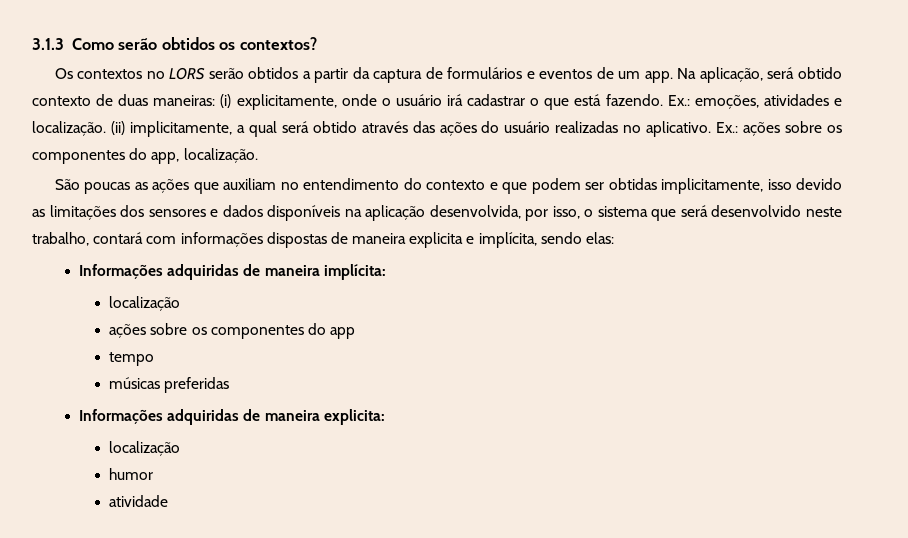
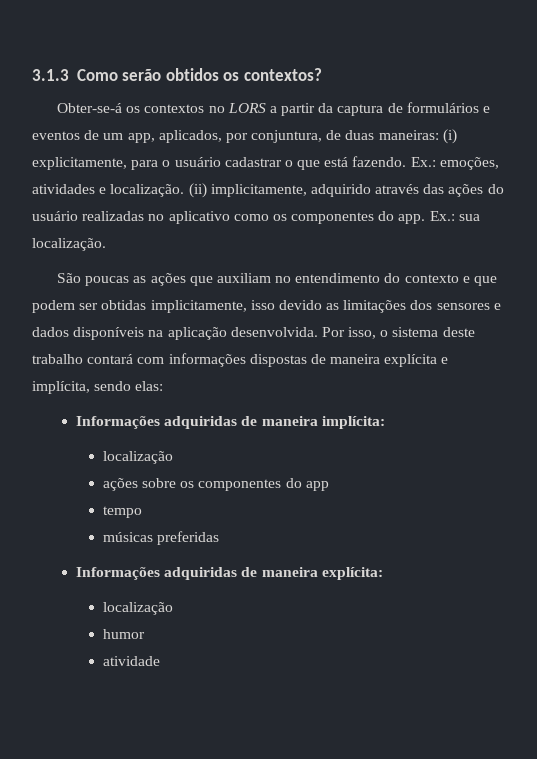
[54,68,73,79] Os -> [56,103,141,113] Obter-se-á os
[208,67,299,79] serão obtidos -> (266, 108) none
[644,67,842,83] [32,96,91,106] app. Na aplicação, será obtido contexto -> [127,130,323,143] app, aplicados, por conjuntura,
[341,94,377,106] onde -> [131,160,159,170] para
[446,94,463,106] irá -> (221, 162) none
[236,121,357,137] a qual será obtido -> [310,184,371,197] adquirido
[646,121,843,137] [32,148,180,164] aplicativo. Ex.: ações sobre os componentes do app, -> [168,211,480,224] aplicativo como os componentes do app. Ex.: sua
[429,205,549,221] desenvolvida, por -> [230,327,345,337] desenvolvida. Por
[651,205,842,221] [32,232,89,246] que será desenvolvido neste trabalho, -> [442,327,475,337] [32,354,83,364] deste trabalho
[409,232,464,248] explicita -> [384,354,438,367] explícita
[323,409,385,425] explicita: -> [321,567,383,580] explícita:

